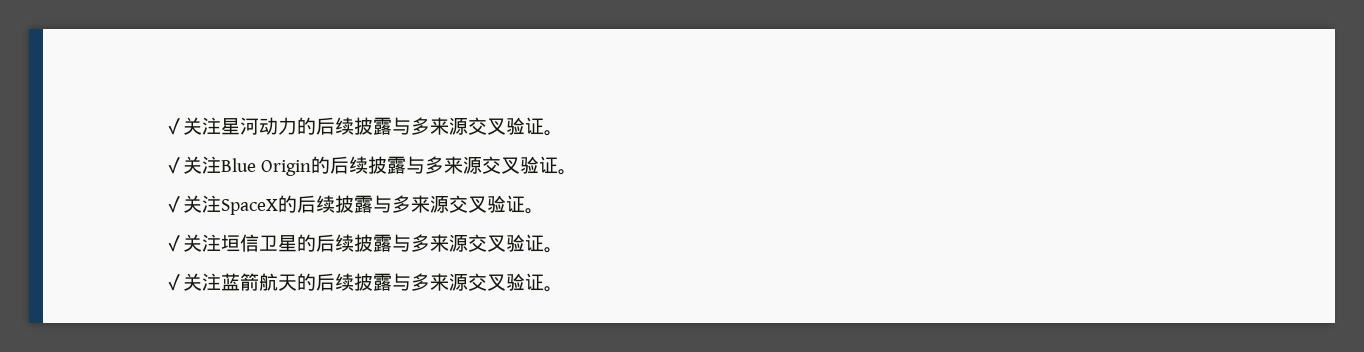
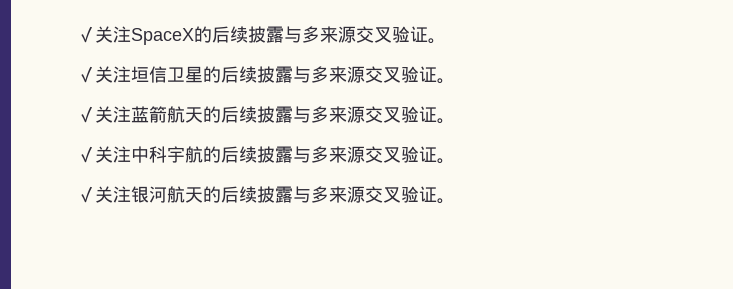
[163,117,563,136] [163,156,577,176] [163,195,221,213] ✓关注星河动力的后续披露与多来源交叉验证。 // ✓关注Blue Origin的后续披露与多来源交叉验证。 // ✓关注 -> [77,26,132,43] ✓关注
(563, 289) none -> [77,146,456,164] [77,186,456,204] // ✓关注中科宇航的后续披露与多来源交叉验证。 // ✓关注银河航天的后续披露与多来源交叉验证。

